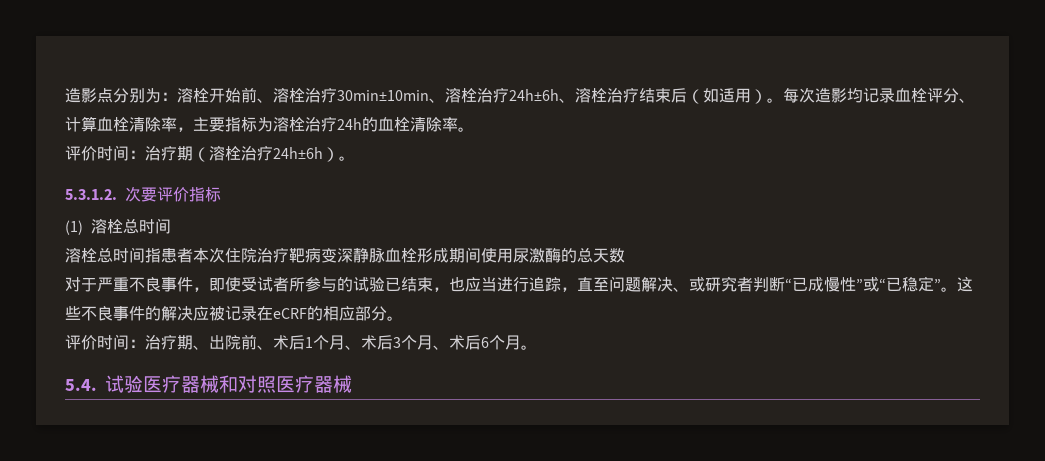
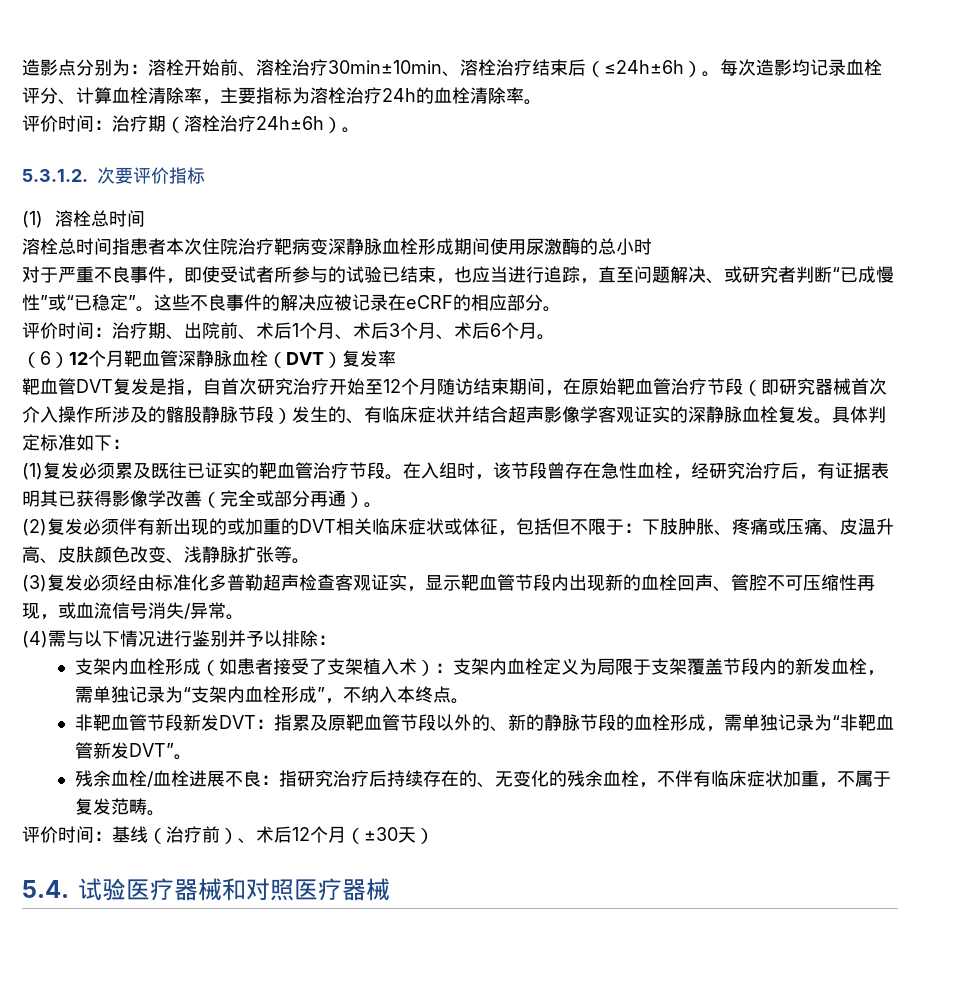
[509,87,639,103] 24h±6h、溶栓治疗 -> (532, 67) none
[703,88,751,103] 如适用 -> [604,60,684,74] ≤24h±6h
[593,248,625,263] 天数 -> [616,238,652,255] 小时
(537, 347) none -> [22,350,396,368] [22,378,887,396] [22,406,886,424] [22,434,130,451] [22,462,889,480] [22,490,382,508] [22,518,894,536] [22,546,310,564] [22,574,875,592] [22,602,244,620] [22,630,336,648] [74,658,885,676] [74,686,469,704] [74,714,894,732] [74,742,192,760] [74,770,891,788] [74,798,165,816] [22,826,434,844] // （6）12个月靶血管深静脉血栓（DVT）复发率 // 靶血管DVT复发是指，自首次研究治疗开始至12个月随访结束期间，在原始靶血管治疗节段（即研究器械首次介入操作所涉及的髂股静脉节段）发生的、有临床症状并结合超声影像学客观证实的深静脉血栓复发。具体判定标准如下： // (1)复发必须累及既往已证实的靶血管治疗节段。在入组时，该节段曾存在急性血栓，经研究治疗后，有证据表明其已获得影像学改善（完全或部分再通）。 // (2)复发必须伴有新出现的或加重的DVT相关临床症状或体征，包括但不限于：下肢肿胀、疼痛或压痛、皮温升高、皮肤颜色改变、浅静脉扩张等。 // (3)复发必须经由标准化多普勒超声检查客观证实，显示靶血管节段内出现新的血栓回声、管腔不可压缩性再现，或血流信号消失/异常。 // (4)需与以下情况进行鉴别并予以排除： // 支架内血栓形成（如患者接受了支架植入术）：支架内血栓定义为局限于支架覆盖节段内的新发血栓，需单独记录为“支架内血栓形成”，不纳入本终点。 // 非靶血管节段新发DVT：指累及原靶血管节段以外的、新的静脉节段的血栓形成，需单独记录为“非靶血管新发DVT”。 // 残余血栓/血栓进展不良：指研究治疗后持续存在的、无变化的残余血栓，不伴有临床症状加重，不属于复发范畴。 // 评价时间：基线（治疗前）、术后12个月（±30天）

